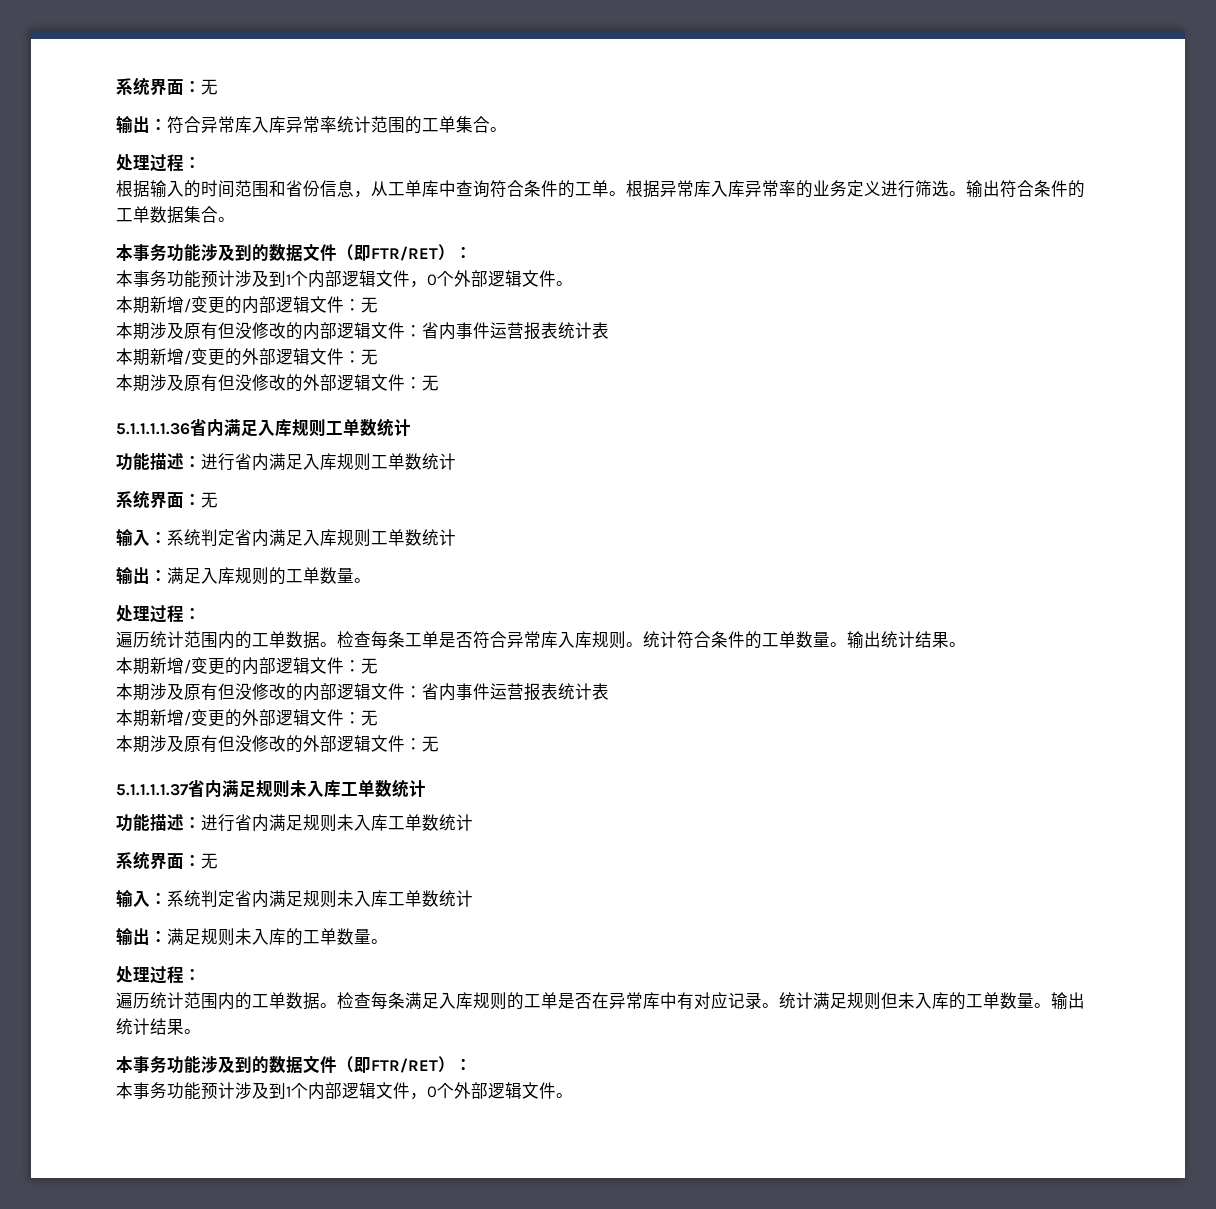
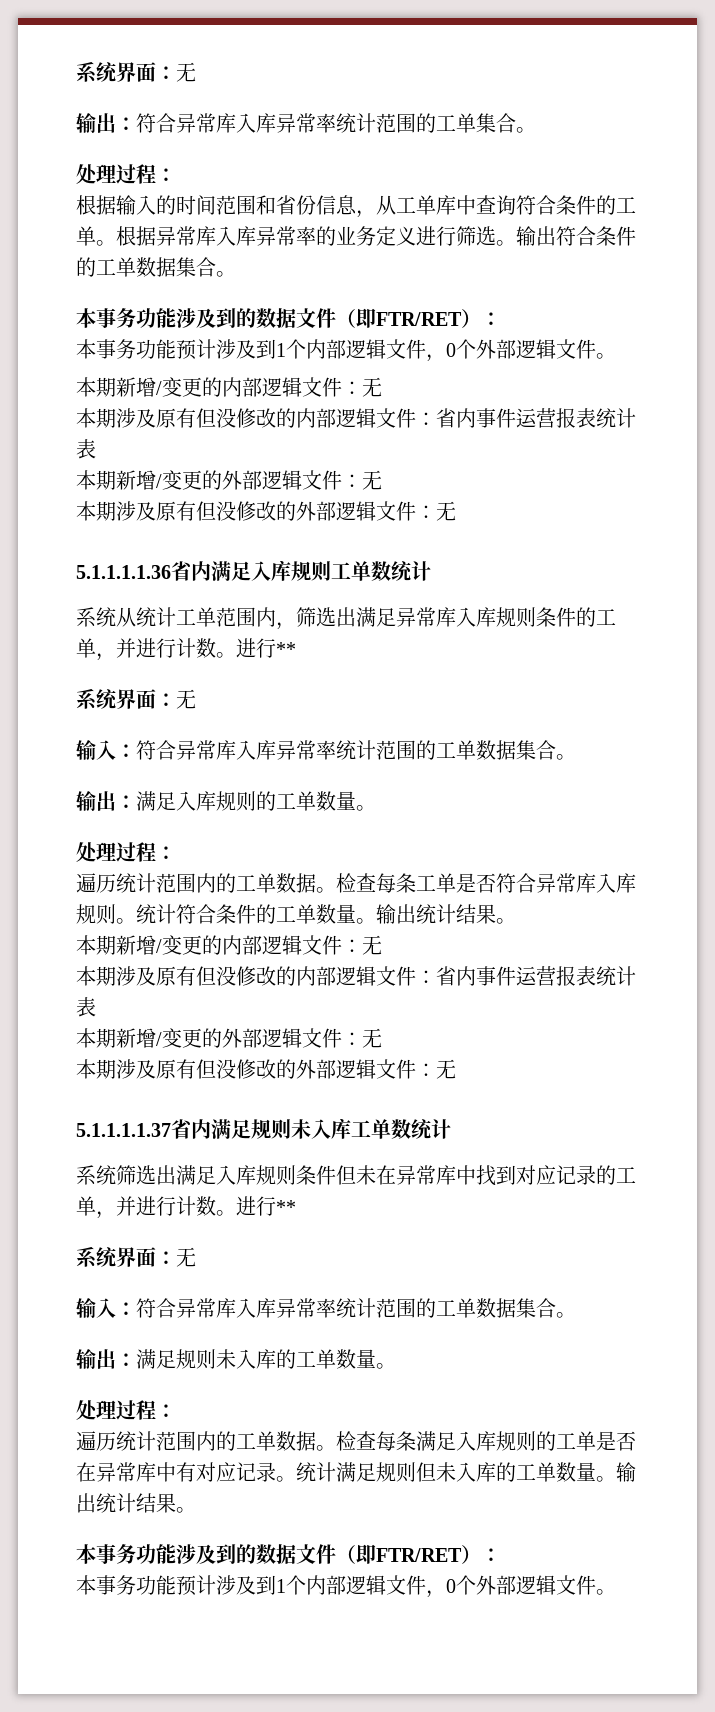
[116,452,456,471] [116,490,218,509] [116,528,456,547] 功能描述：进行省内满足入库规则工单数统计 // 系统界面：无 // 输入：系统判定省内满足入库规则工单数统计 -> [76,607,616,630] [76,638,296,661] [76,688,196,710] [76,739,576,760] 系统从统计工单范围内，筛选出满足异常库入库规则条件的工单，并进行计数。进行** // 系统界面：无 // 输入：符合异常库入库异常率统计范围的工单数据集合。
[116,813,473,832] [116,851,218,870] [116,889,473,908] 功能描述：进行省内满足规则未入库工单数统计 // 系统界面：无 // 输入：系统判定省内满足规则未入库工单数统计 -> [76,1165,636,1186] [76,1196,296,1219] [76,1246,196,1268] [76,1297,576,1318] 系统筛选出满足入库规则条件但未在异常库中找到对应记录的工单，并进行计数。进行** // 系统界面：无 // 输入：符合异常库入库异常率统计范围的工单数据集合。

